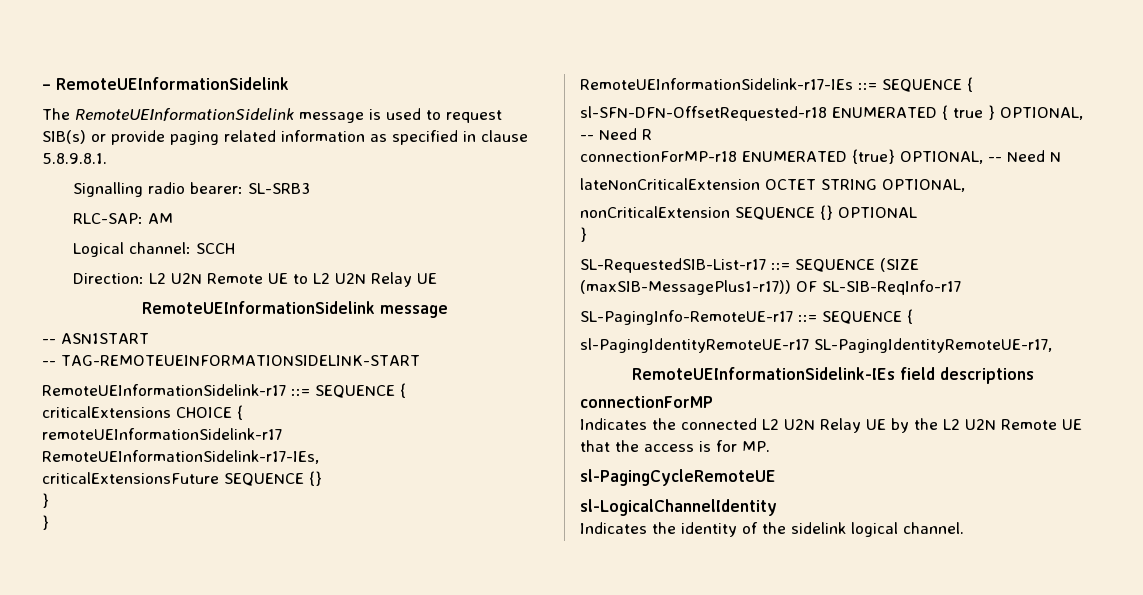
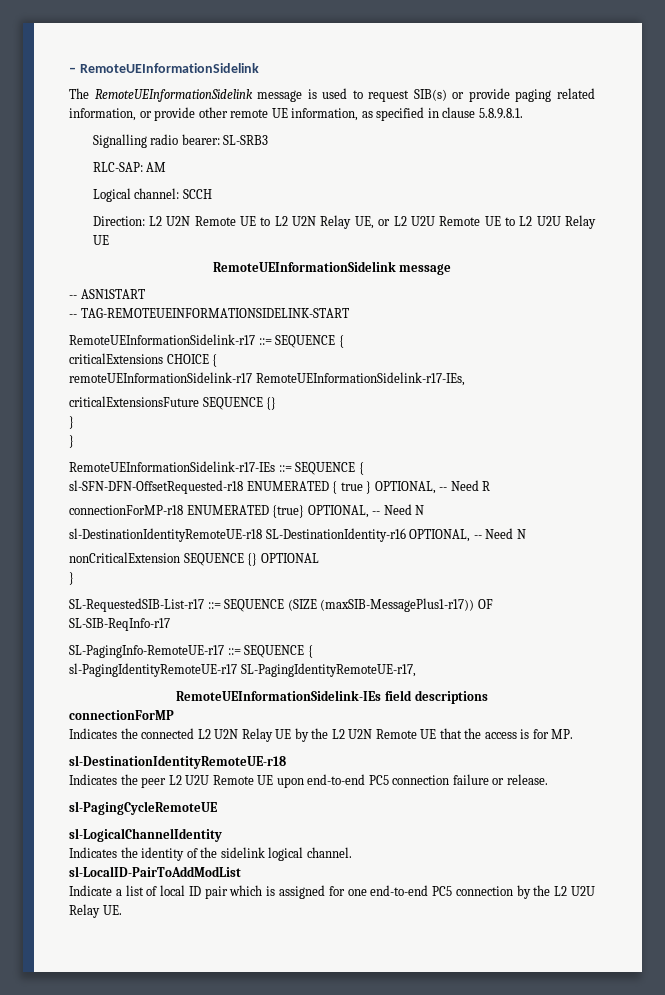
[281,130,365,142] information -> [69,107,359,121] information, or provide other remote UE information,
(413, 279) none -> [354,215,597,229] UE, or L2 U2U Remote UE to L2 U2U Relay
[580,178,965,192] lateNonCriticalExtension OCTET STRING OPTIONAL, -> [69,528,526,542] sl-DestinationIdentityRemoteUE-r18 SL-DestinationIdentity-r16 OPTIONAL, -- Need N
(770, 446) none -> [69,755,286,769] [69,774,548,788] // sl-DestinationIdentityRemoteUE-r18 // Indicates the peer L2 U2U Remote UE upon end-to-end PC5 connection failure or release.
(964, 528) none -> [69,866,241,877] [69,885,595,899] [69,904,122,918] // sl-LocalID-PairToAddModList // Indicate a list of local ID pair which is assigned for one end-to-end PC5 connection by the L2 U2U Relay UE.

